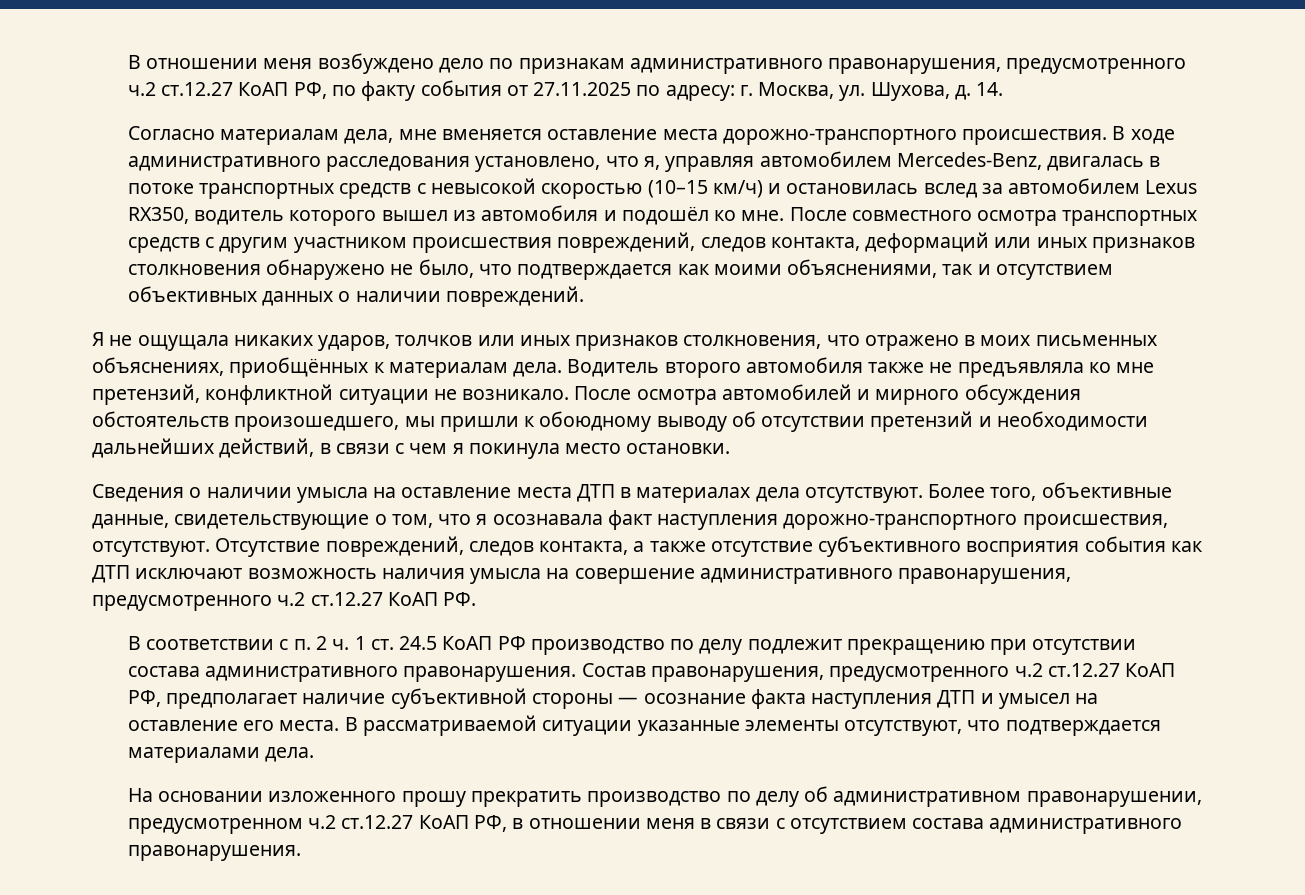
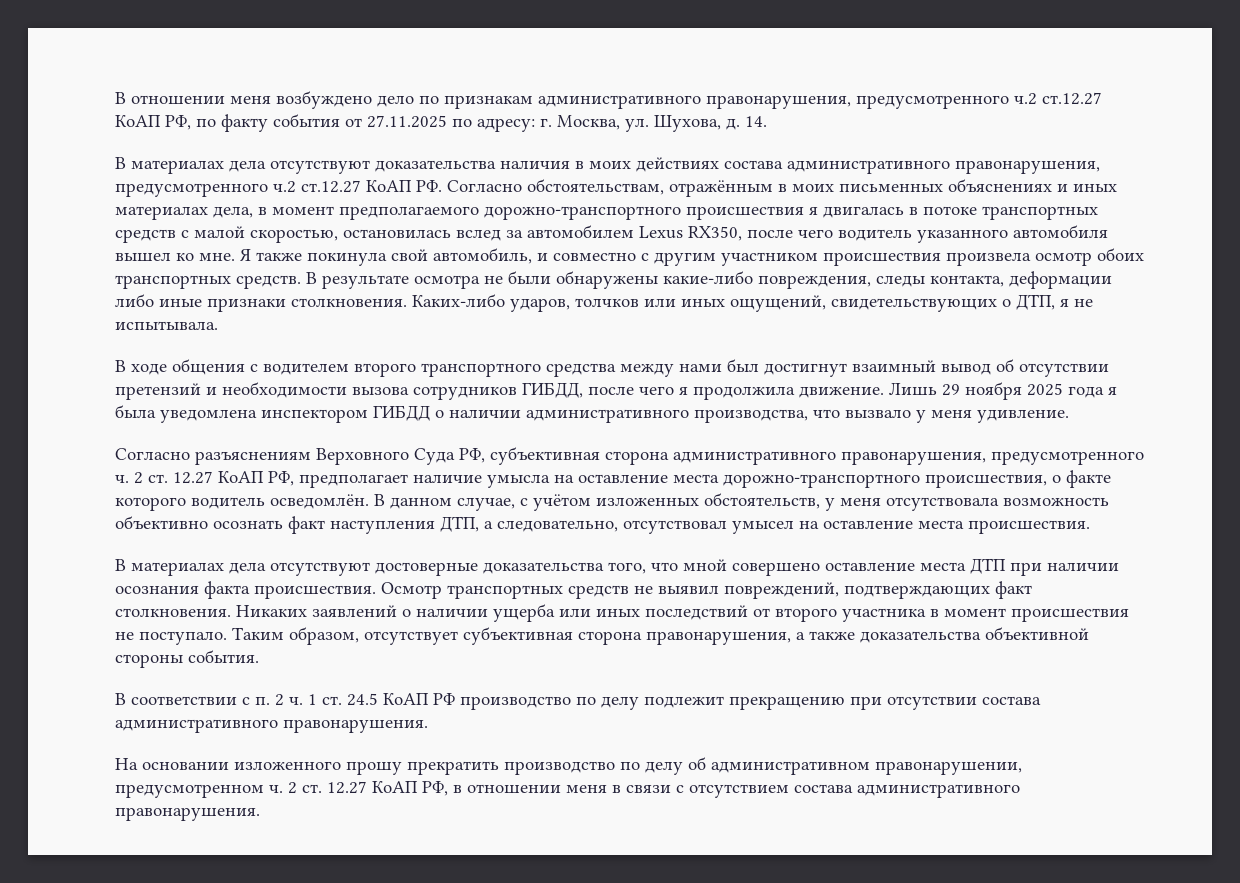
[127,126,1175,145] [127,151,1161,172] [127,178,1198,199] [127,205,1198,226] [127,232,1195,253] [127,259,1113,280] [127,286,584,307] [92,332,1157,351] [92,357,1155,378] [92,384,1081,405] [92,411,1148,432] [92,438,731,459] [92,482,1172,503] [92,510,1168,530] [92,536,1203,557] [92,565,695,584] Согласно материалам дела, мне вменяется оставление места дорожно-транспортного происшествия. В ходе административного расследования установлено, что я, управляя автомобилем Mercedes-Benz, двигалась в потоке транспортных средств с невысокой скоростью (10–15 км/ч) и остановилась вслед за автомобилем Lexus RX350, водитель которого вышел из автомобиля и подошёл ко мне. После совместного осмотра транспортных средств с другим участником происшествия повреждений, следов контакта, деформаций или иных признаков столкновения обнаружено не было, что подтверждается как моими объяснениями, так и отсутствием объективных данных о наличии повреждений. // Я не ощущала никаких ударов, толчков или иных признаков столкновения, что отражено в моих письменных объяснениях, приобщённых к материалам дела. Водитель второго автомобиля также не предъявляла ко мне претензий, конфликтной ситуации не возникало. После осмотра автомобилей и мирного обсуждения обстоятельств произошедшего, мы пришли к обоюдному выводу об отсутствии претензий и необходимости дальнейших действий, в связи с чем я покинула место остановки. // Сведения о наличии умысла на оставление места ДТП в материалах дела отсутствуют. Более того, объективные данные, свидетельствующие о том, что я осознавала факт наступления дорожно-транспортного происшествия, отсутствуют. Отсутствие повреждений, следов контакта, а также отсутствие субъективного восприятия события как ДТП исключают возможность наличия умысла на совершение -> [115,157,784,174] В материалах дела отсутствуют доказательства наличия в моих действиях состава
(477, 599) none -> [447,179,1118,197] [115,206,1099,220] [115,225,1109,243] [115,248,1145,266] [115,271,1113,289] [115,294,1094,312] [115,321,219,330] [115,359,1110,377] [115,382,1118,400] [115,405,1070,423] [115,447,1145,465] [115,470,1112,488] [115,493,1110,511] [115,516,1091,534] [115,558,1120,576] [115,581,1033,599] [115,604,1130,622] [115,627,1090,645] [115,650,260,668] Согласно обстоятельствам, отражённым в моих письменных объяснениях и иных материалах дела, в момент предполагаемого дорожно-транспортного происшествия я двигалась в потоке транспортных средств с малой скоростью, остановилась вслед за автомобилем Lexus RX350, после чего водитель указанного автомобиля вышел ко мне. Я также покинула свой автомобиль, и совместно с другим участником происшествия произвела осмотр обоих транспортных средств. В результате осмотра не были обнаружены какие-либо повреждения, следы контакта, деформации либо иные признаки столкновения. Каких-либо ударов, толчков или иных ощущений, свидетельствующих о ДТП, я не испытывала. // В ходе общения с водителем второго транспортного средства между нами был достигнут взаимный вывод об отсутствии претензий и необходимости вызова сотрудников ГИБДД, после чего я продолжила движение. Лишь 29 ноября 2025 года я была уведомлена инспектором ГИБДД о наличии административного производства, что вызвало у меня удивление. // Согласно разъяснениям Верховного Суда РФ, субъективная сторона административного правонарушения, предусмотренного ч. 2 ст. 12.27 КоАП РФ, предполагает наличие умысла на оставление места дорожно-транспортного происшествия, о факте которого водитель осведомлён. В данном случае, с учётом изложенных обстоятельств, у меня отсутствовала возможность объективно осознать факт наступления ДТП, а следовательно, отсутствовал умысел на оставление места происшествия. // В материалах дела отсутствуют достоверные доказательства того, что мной совершено оставление места ДТП при наличии осознания факта происшествия. Осмотр транспортных средств не выявил повреждений, подтверждающих факт столкновения. Никаких заявлений о наличии ущерба или иных последствий от второго участника в момент происшествия не поступало. Таким образом, отсутствует субъективная сторона правонарушения, а также доказательства объективной стороны события.
[581,663,1176,682] [127,688,1099,709] [127,715,1161,736] [127,747,315,763] Состав правонарушения, предусмотренного ч.2 ст.12.27 КоАП РФ, предполагает наличие субъективной стороны — осознание факта наступления ДТП и умысел на оставление его места. В рассматриваемой ситуации указанные элементы отсутствуют, что подтверждается материалами дела. -> (429, 726) none
[308,815,414,829] ч.2 ст.12.27 -> [269,781,368,794] ч. 2 ст. 12.27

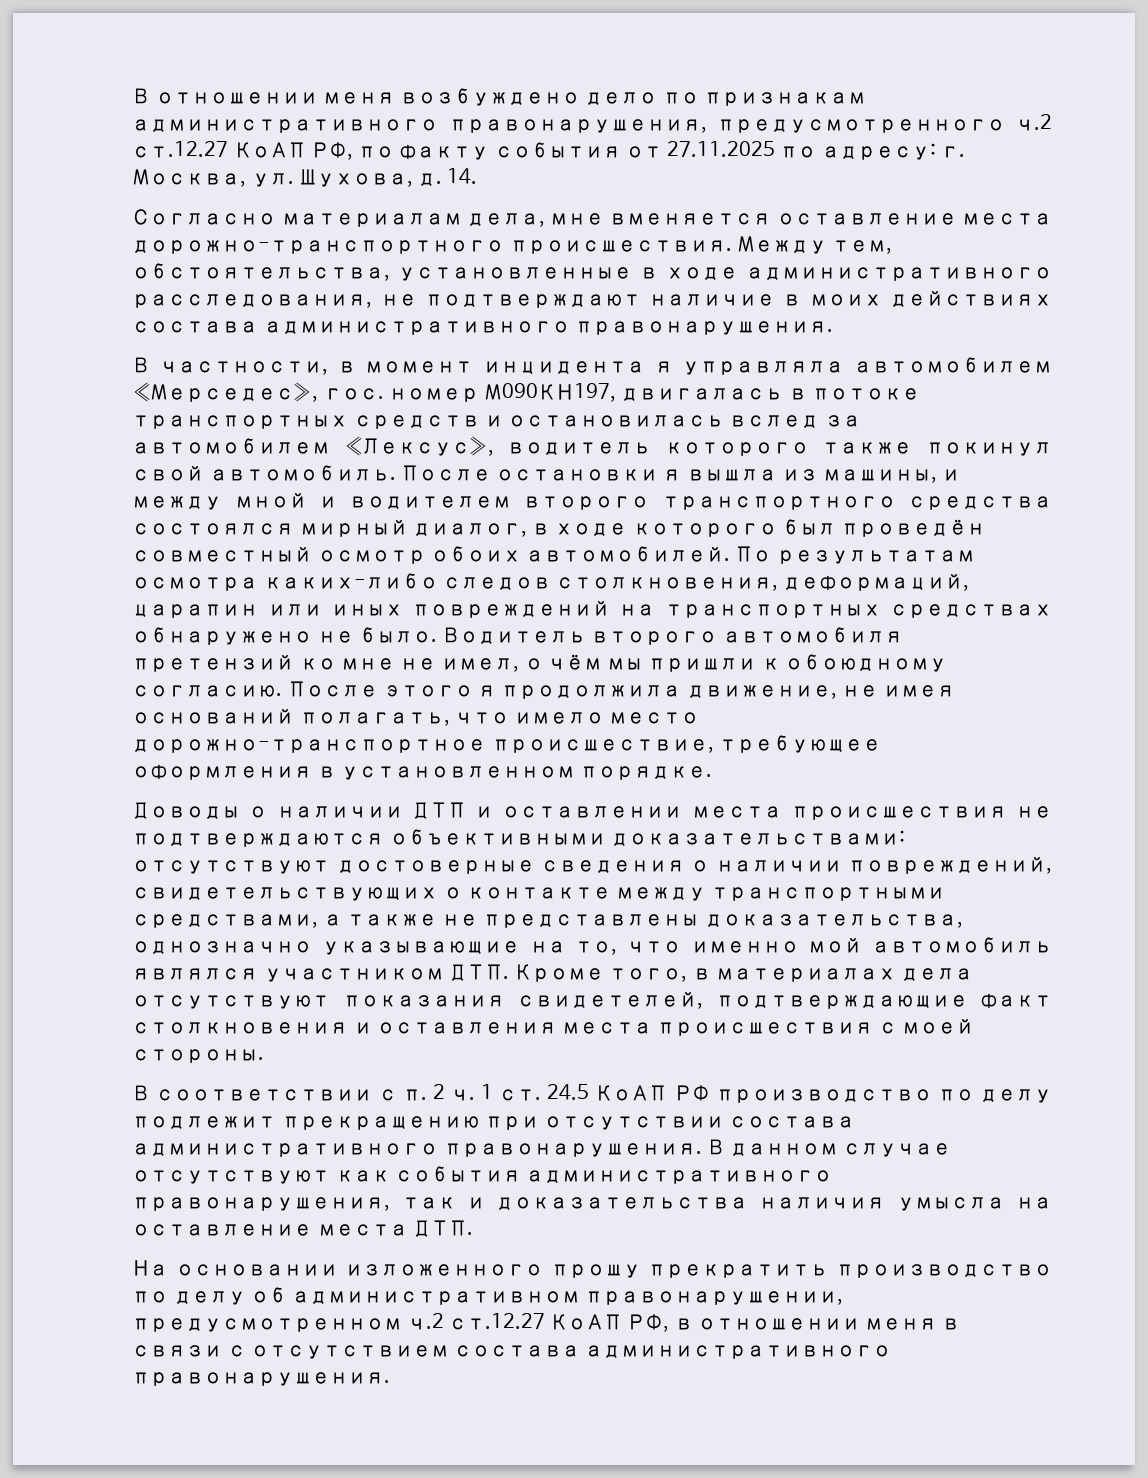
[115,157,571,174] В материалах дела отсутствуют доказательства наличия -> [132,209,1052,227] [132,236,893,254] [132,263,1052,281] [132,294,776,308] Согласно материалам дела, мне вменяется оставление места дорожно-транспортного происшествия. Между тем, обстоятельства, установленные в ходе административного расследования, не подтверждают наличие
[955,160,1101,174] [115,179,1118,197] [115,206,819,220] правонарушения, предусмотренного ч.2 ст.12.27 КоАП РФ. Согласно обстоятельствам, отражённым в моих письменных объяснениях и иных материалах дела, в момент предполагаемого дорожно-транспортного происшествия я -> [574,321,833,335] [132,357,1052,375] [132,382,617,402] правонарушения. // В частности, в момент инцидента я управляла автомобилем «Мерседес», гос. номер М090КН197,
[181,226,339,243] с малой скоростью, -> [484,415,503,427] и
[639,225,1109,243] [115,248,1145,266] [115,271,1113,289] [115,294,1094,312] [115,321,219,330] [115,359,1110,377] [115,382,1118,400] [115,405,1070,423] [115,447,1145,465] [115,470,1112,488] [115,493,1110,511] [115,516,1091,534] [115,558,1120,576] [115,581,1033,599] [115,604,1130,622] [115,627,1090,645] [115,650,260,668] Lexus RX350, после чего водитель указанного автомобиля вышел ко мне. Я также покинула свой автомобиль, и совместно с другим участником происшествия произвела осмотр обоих транспортных средств. В результате осмотра не были обнаружены какие-либо повреждения, следы контакта, деформации либо иные признаки столкновения. Каких-либо ударов, толчков или иных ощущений, свидетельствующих о ДТП, я не испытывала. // В ходе общения с водителем второго транспортного средства между нами был достигнут взаимный вывод об отсутствии претензий и необходимости вызова сотрудников ГИБДД, после чего я продолжила движение. Лишь 29 ноября 2025 года я была уведомлена инспектором ГИБДД о наличии административного производства, что вызвало у меня удивление. // Согласно разъяснениям Верховного Суда РФ, субъективная сторона административного правонарушения, предусмотренного ч. 2 ст. 12.27 КоАП РФ, предполагает наличие умысла на оставление места дорожно-транспортного происшествия, о факте которого водитель осведомлён. В данном случае, с учётом изложенных обстоятельств, у меня отсутствовала возможность объективно осознать факт наступления ДТП, а следовательно, отсутствовал умысел на оставление места происшествия. // В материалах дела отсутствуют достоверные доказательства того, что мной совершено оставление места ДТП при наличии осознания факта происшествия. Осмотр транспортных средств не выявил повреждений, подтверждающих факт столкновения. Никаких заявлений о наличии ущерба или иных последствий от второго участника в момент происшествия не поступало. Таким образом, отсутствует субъективная сторона правонарушения, а также доказательства объективной стороны события. -> [343,436,1052,456] [132,465,961,483] [132,493,1052,510] [132,519,986,537] [132,546,975,564] [132,573,970,591] [132,601,1052,618] [132,627,903,645] [132,654,947,672] [132,681,956,699] [132,709,700,726] [132,735,881,753] [132,764,713,780] [132,802,1052,820] [132,829,905,847] [132,857,1052,874] [132,887,946,901] [132,914,963,928] [132,937,1052,955] [132,964,974,982] [132,992,1052,1009] [132,1019,974,1036] [132,1049,265,1063] «Лексус», водитель которого также покинул свой автомобиль. После остановки я вышла из машины, и между мной и водителем второго транспортного средства состоялся мирный диалог, в ходе которого был проведён совместный осмотр обоих автомобилей. По результатам осмотра каких-либо следов столкновения, деформаций, царапин или иных повреждений на транспортных средствах обнаружено не было. Водитель второго автомобиля претензий ко мне не имел, о чём мы пришли к обоюдному согласию. После этого я продолжила движение, не имея оснований полагать, что имело место дорожно-транспортное происшествие, требующее оформления в установленном порядке. // Доводы о наличии ДТП и оставлении места происшествия не подтверждаются объективными доказательствами: отсутствуют достоверные сведения о наличии повреждений, свидетельствующих о контакте между транспортными средствами, а также не представлены доказательства, однозначно указывающие на то, что именно мой автомобиль являлся участником ДТП. Кроме того, в материалах дела отсутствуют показания свидетелей, подтверждающие факт столкновения и оставления места происшествия с моей стороны.
(429, 726) none -> [706,1139,952,1157] [132,1166,833,1184] [132,1197,1052,1211] [132,1220,473,1237] В данном случае отсутствуют как события административного правонарушения, так и доказательства наличия умысла на оставление места ДТП.
[269,781,368,794] ч. 2 ст. 12.27 -> [407,1313,545,1330] ч.2 ст.12.27

